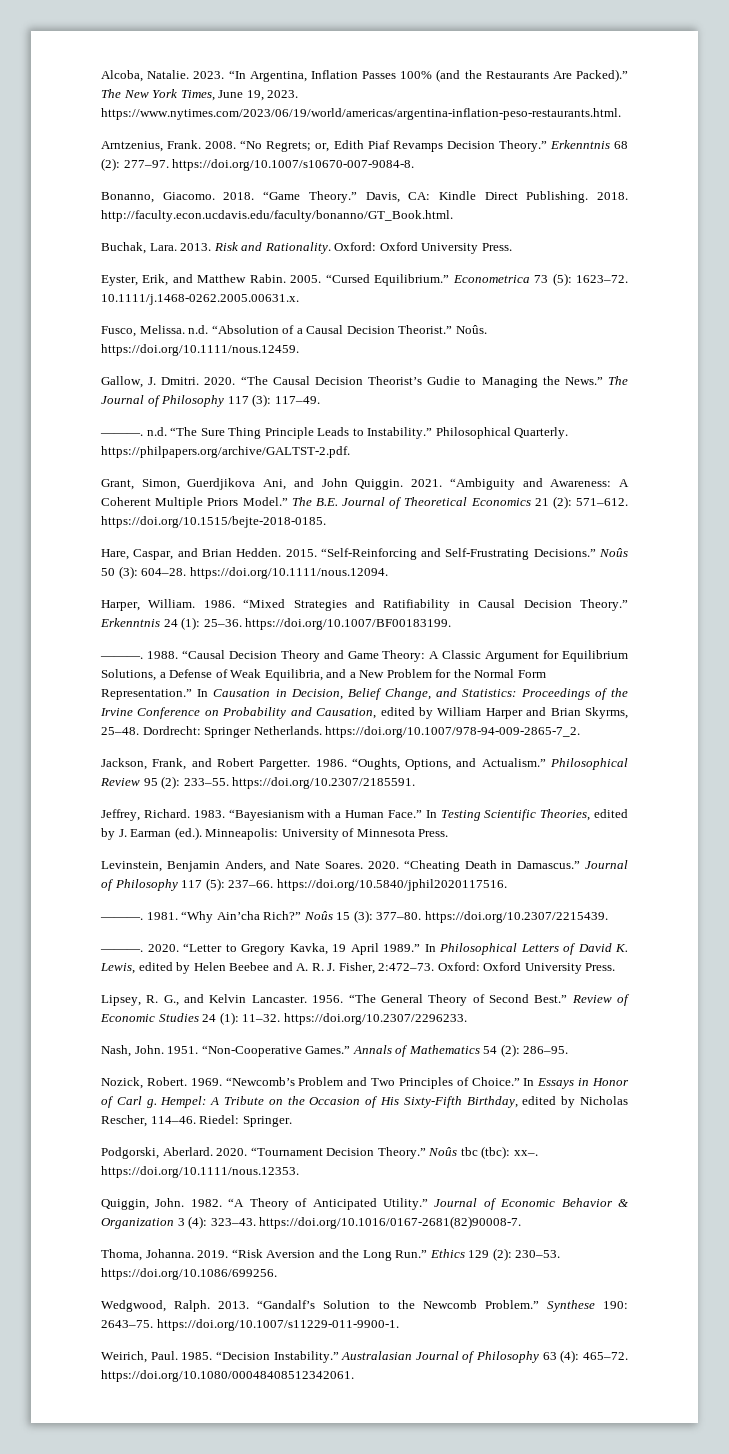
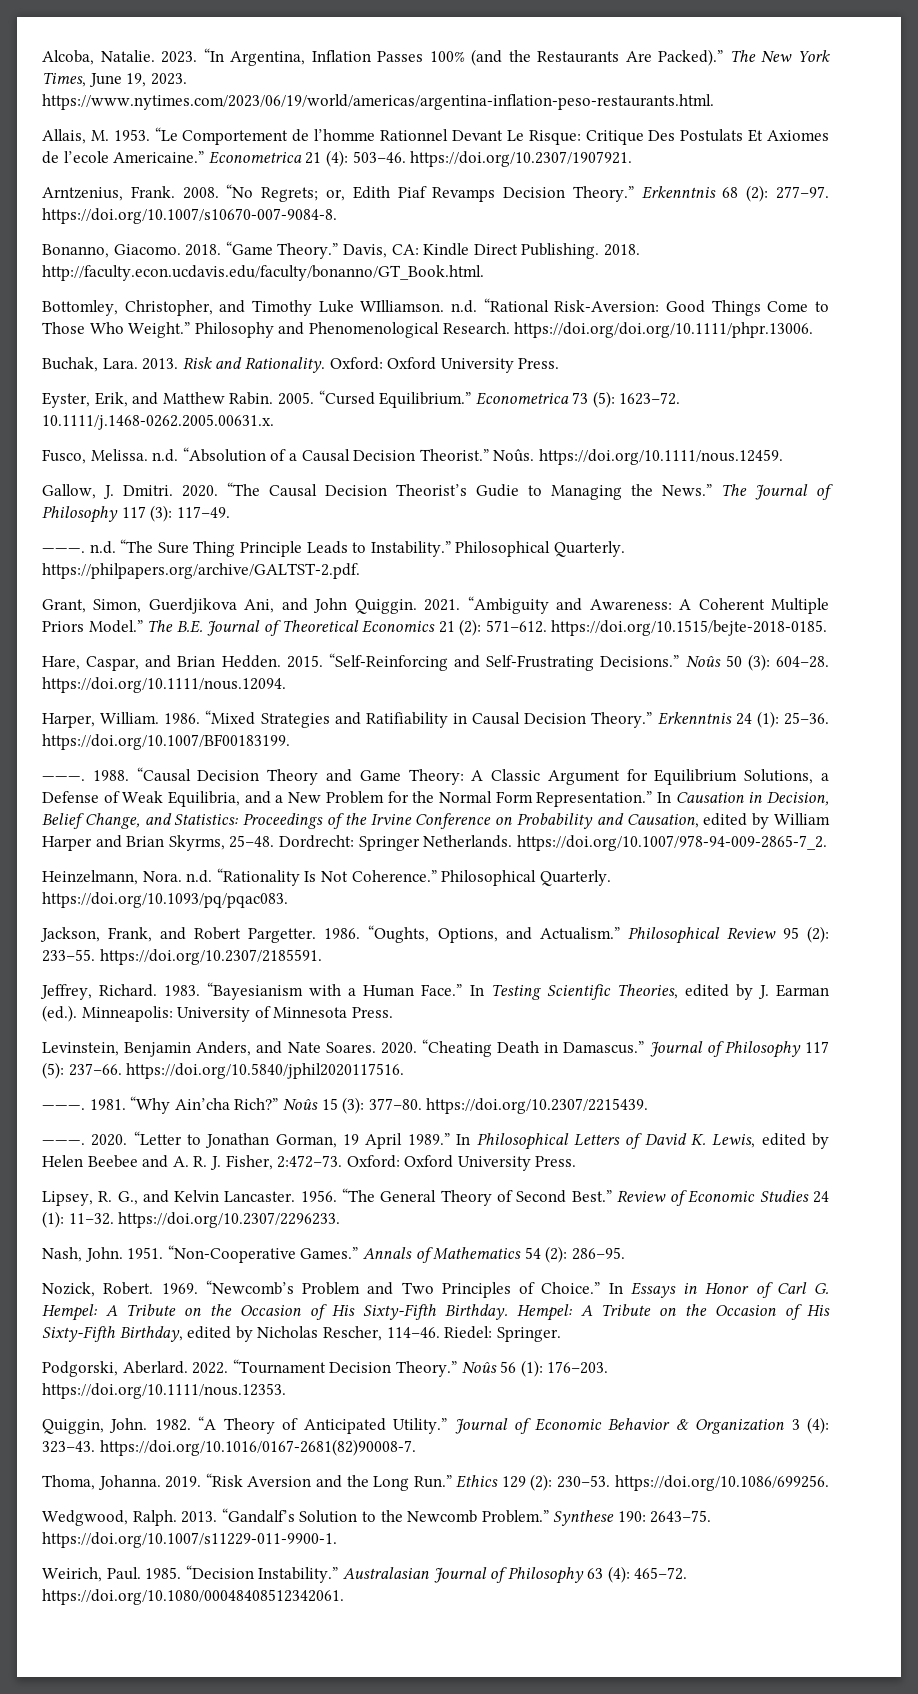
(621, 114) none -> [42,127,830,145] [42,150,633,167] // Allais, M. 1953. “Le Comportement de l’homme Rationnel Devant Le Risque: Critique Des Postulats Et Axiomes de l’ecole Americaine.” Econometrica 21 (4): 503–46. https://doi.org/10.2307/1907921.
(453, 216) none -> [42,298,829,316] [42,322,814,338] // Bottomley, Christopher, and Timothy Luke WIlliamson. n.d. “Rational Risk-Aversion: Good Things Come to Those Who Weight.” Philosophy and Phenomenological Research. https://doi.org/doi.org/10.1111/phpr.13006.
(581, 732) none -> [42,868,611,886] [42,892,288,908] // Heinzelmann, Nora. n.d. “Rationality Is Not Coherence.” Philosophical Quarterly. https://doi.org/10.1093/pq/pqac083.
[241,943,328,955] Gregory Kavka, -> [205,1133,337,1148] Jonathan Gorman,
[146,1099,157,1108] g. -> [814,1283,829,1294] [42,1304,508,1321] G. Hempel: A Tribute on the Occasion of His Sixty-Fifth Birthday.
[216,1148,248,1156] 2020. -> [192,1362,229,1374] 2022.
[460,1146,538,1159] tbc (tbc): xx–. -> [500,1360,609,1377] 56 (1): 176–203.

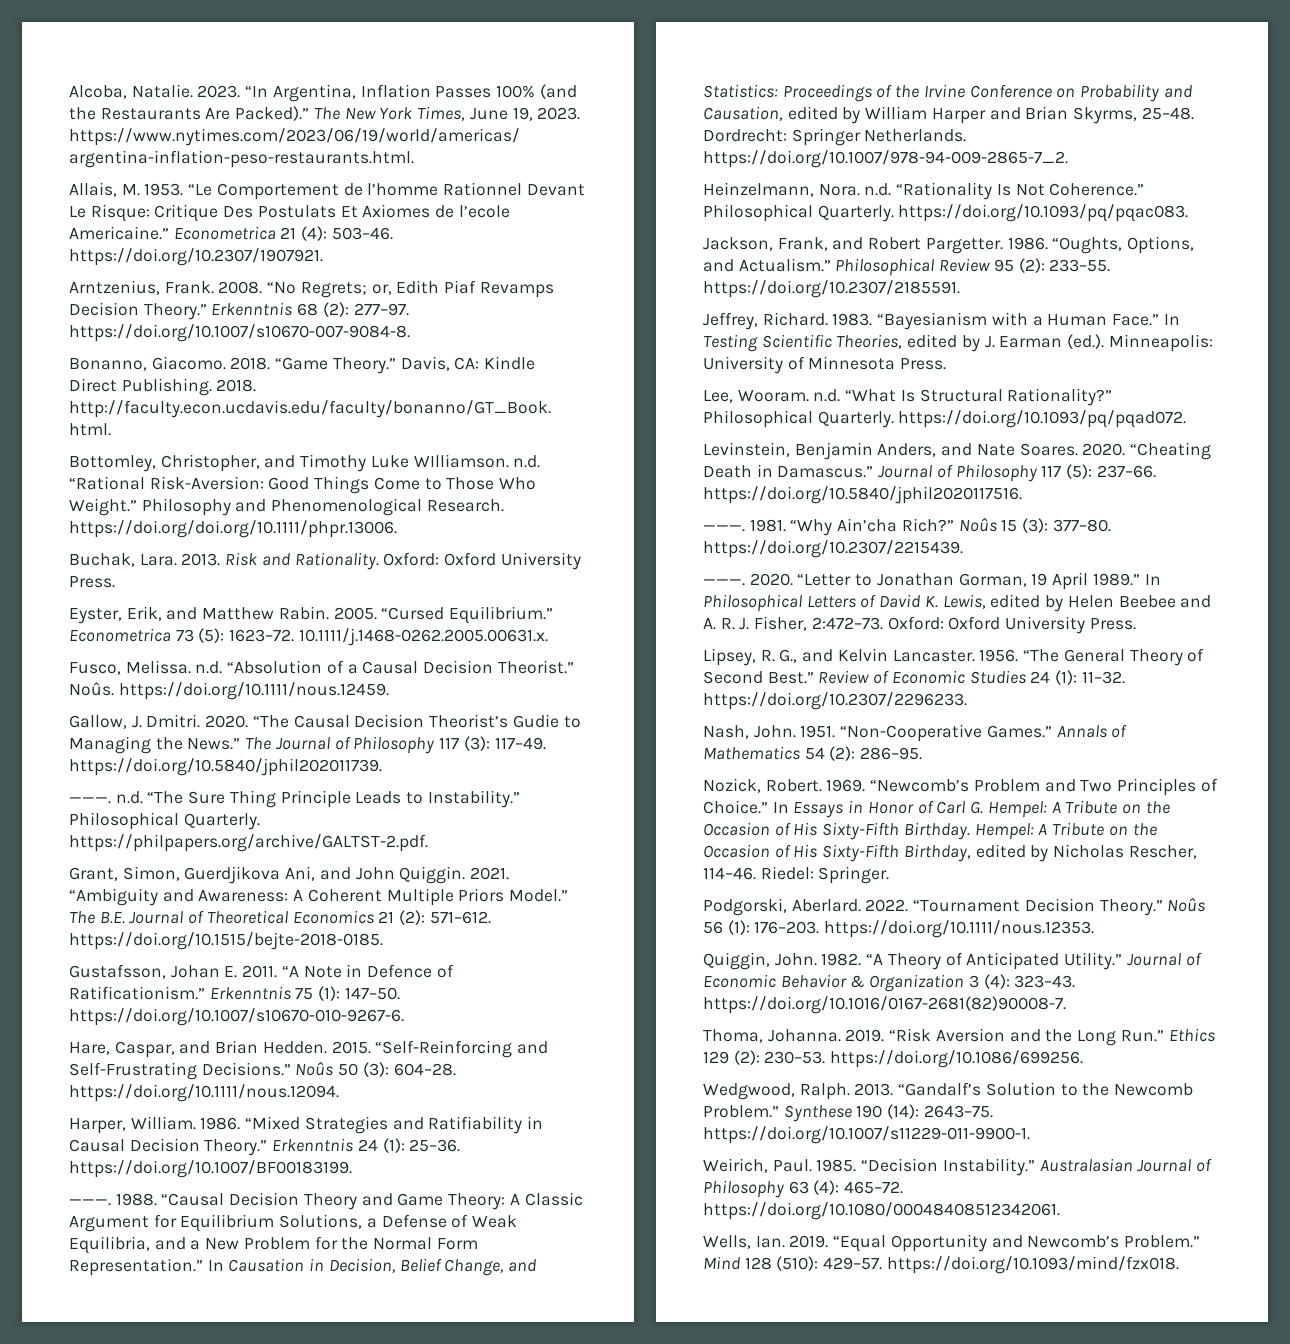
(230, 512) none -> [69,758,382,776] https://doi.org/10.5840/jphil202011739.
(828, 628) none -> [69,964,454,979] [69,986,400,1001] [69,1008,404,1026] // Gustafsson, Johan E. 2011. “A Note in Defence of Ratificationism.” Erkenntnis 75 (1): 147–50. https://doi.org/10.1007/s10670-010-9267-6.
(393, 1012) none -> [703,388,1113,406] [703,410,1187,428] // Lee, Wooram. n.d. “What Is Structural Rationality?” Philosophical Quarterly. https://doi.org/10.1093/pq/pqad072.
[617,1511,646,1522] 190: -> [856,1104,920,1119] 190 (14):
(344, 1597) none -> [703,1234,1201,1252] [703,1256,1179,1274] // Wells, Ian. 2019. “Equal Opportunity and Newcomb’s Problem.” Mind 128 (510): 429–57. https://doi.org/10.1093/mind/fzx018.

